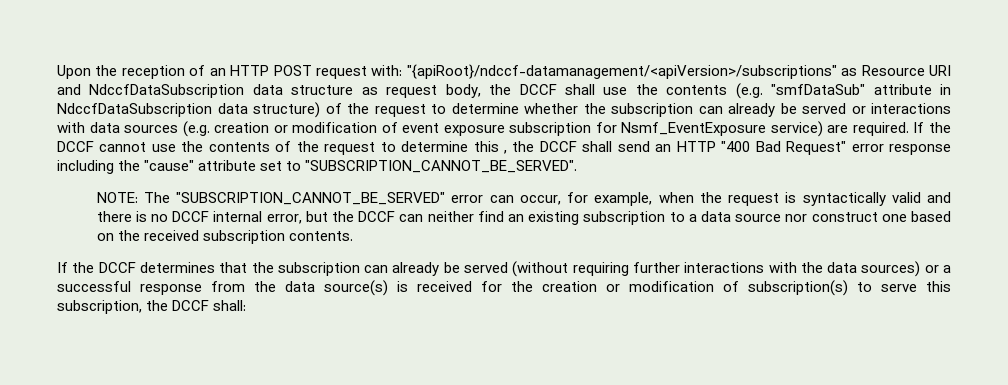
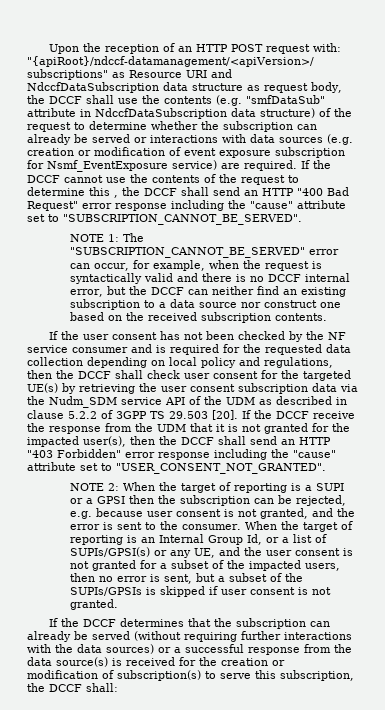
[96,192,138,203] NOTE: -> [70,234,120,242] NOTE 1:
(353, 236) none -> [49,331,347,342] [27,344,351,355] [27,357,333,368] [27,370,351,381] [27,383,358,394] [27,396,347,408] [27,410,355,420] [27,423,350,434] [27,436,331,447] [27,449,336,460] [27,462,326,474] [70,482,345,493] [70,495,347,506] [70,508,356,519] [70,521,354,532] [70,534,328,545] [70,547,354,558] [70,560,341,571] [70,573,304,584] [70,586,332,597] [70,599,119,610] // If the user consent has not been checked by the NF service consumer and is required for the requested data collection depending on local policy and regulations, then the DCCF shall check user consent for the targeted UE(s) by retrieving the user consent subscription data via the Nudm_SDM service API of the UDM as described in clause 5.2.2 of 3GPP TS 29.503 [20]. If the DCCF receive the response from the UDM that it is not granted for the impacted user(s), then the DCCF shall send an HTTP "403 Forbidden" error response including the "cause" attribute set to "USER_CONSENT_NOT_GRANTED". // NOTE 2: When the target of reporting is a SUPI or a GPSI then the subscription can be rejected, e.g. because user consent is not granted, and the error is sent to the consumer. When the target of reporting is an Internal Group Id, or a list of SUPIs/GPSI(s) or any UE, and the user consent is not granted for a subset of the impacted users, then no error is sent, but a subset of the SUPIs/GPSIs is skipped if user consent is not granted.

